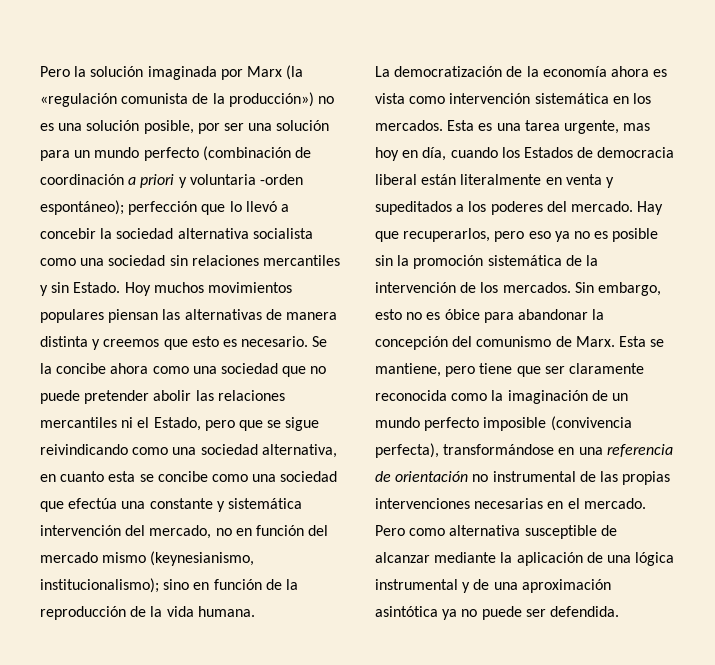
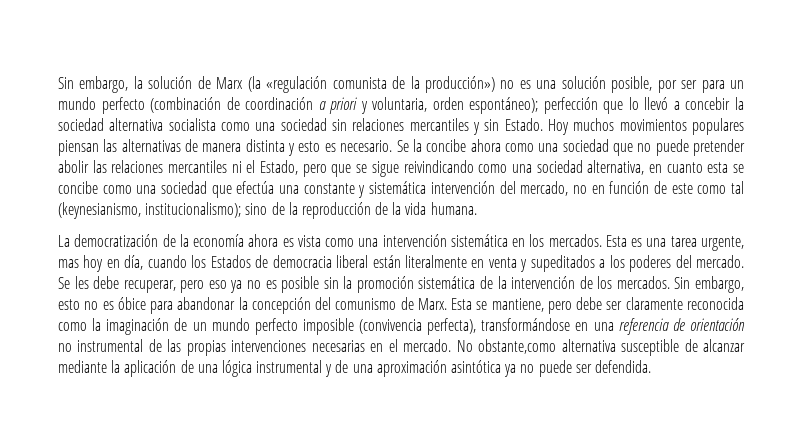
[40,66,243,80] Pero la solución imaginada por -> [58,76,211,93] Sin embargo, la solución de
[248,120,330,131] una solución -> (698, 84) none
[189,174,303,185] voluntaria -orden -> [372,97,464,112] voluntaria, orden
[103,339,188,350] creemos que -> (296, 149) none
[308,525,329,536] [40,552,147,563] del mercado mismo -> [653,181,745,194] de este como tal
[193,579,262,590] en función -> (268, 209) none
(446, 100) none -> [358,238,379,247] una
[637,201,664,215] [375,228,491,242] Hay que recuperarlos, -> [58,276,176,293] Se les debe recuperar,
[479,363,541,377] tiene que -> [576,297,603,310] debe
[375,525,446,536] Pero como -> [456,339,557,354] No obstante,como

